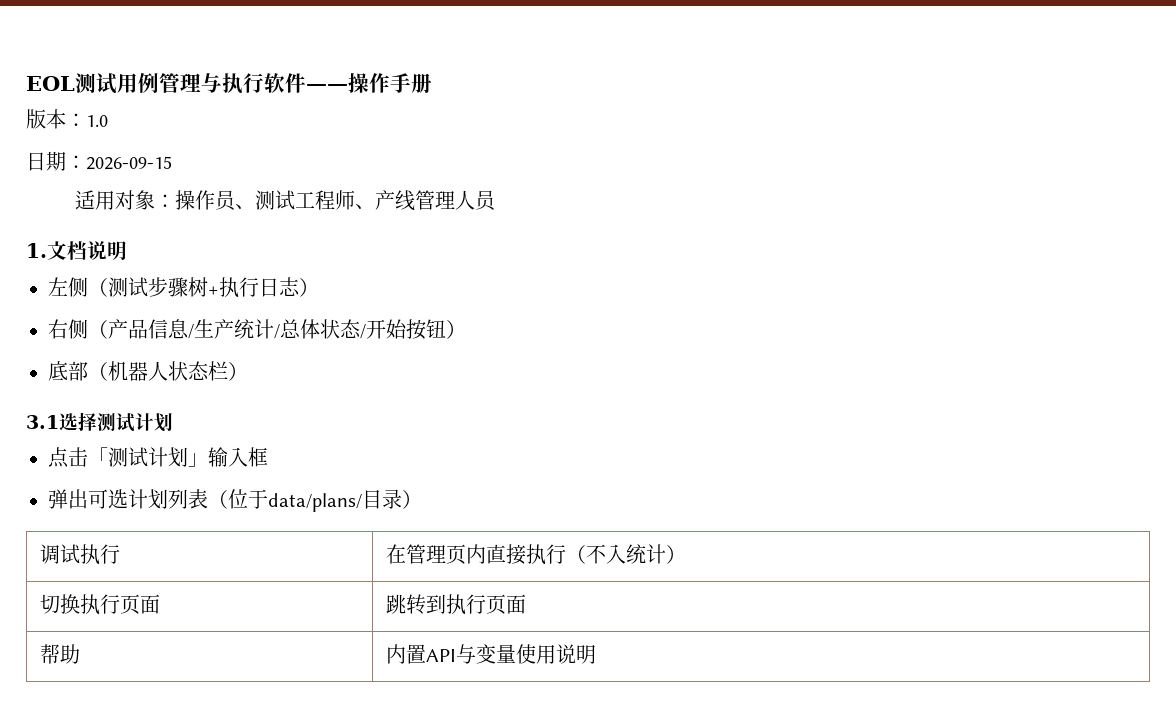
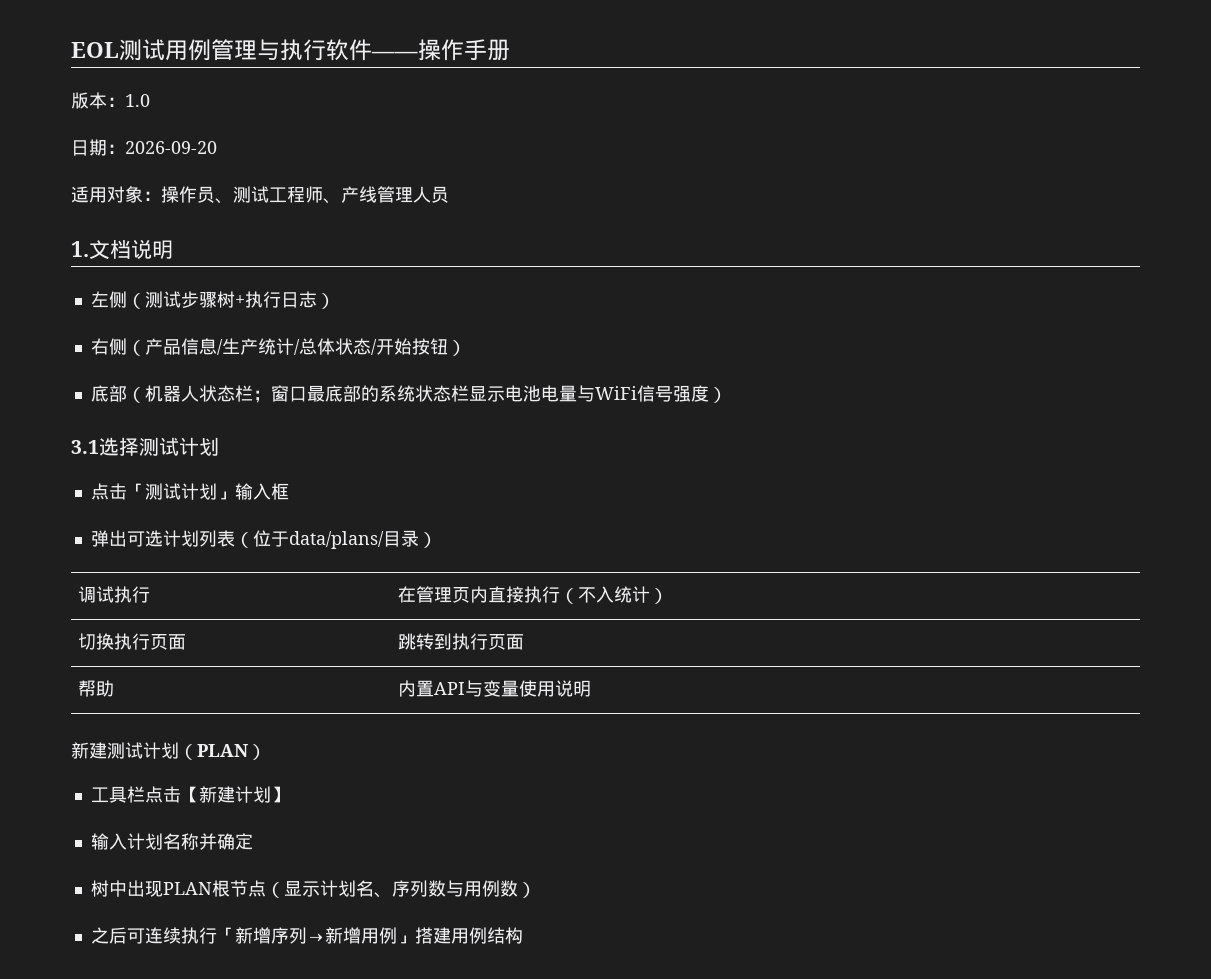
[86,156,172,170] 2026-09-15 -> [125,141,217,154] 2026-09-20
(228, 371) none -> [252,385,709,403] ；窗口最底部的系统状态栏显示电池电量与WiFi信号强度
(597, 654) none -> [71,742,266,760] [90,786,289,803] [90,833,253,850] [90,880,536,898] [90,927,523,944] // 新建测试计划（PLAN） // 工具栏点击【新建计划】 // 输入计划名称并确定 // 树中出现PLAN根节点（显示计划名、序列数与用例数） // 之后可连续执行「新增序列→新增用例」搭建用例结构

